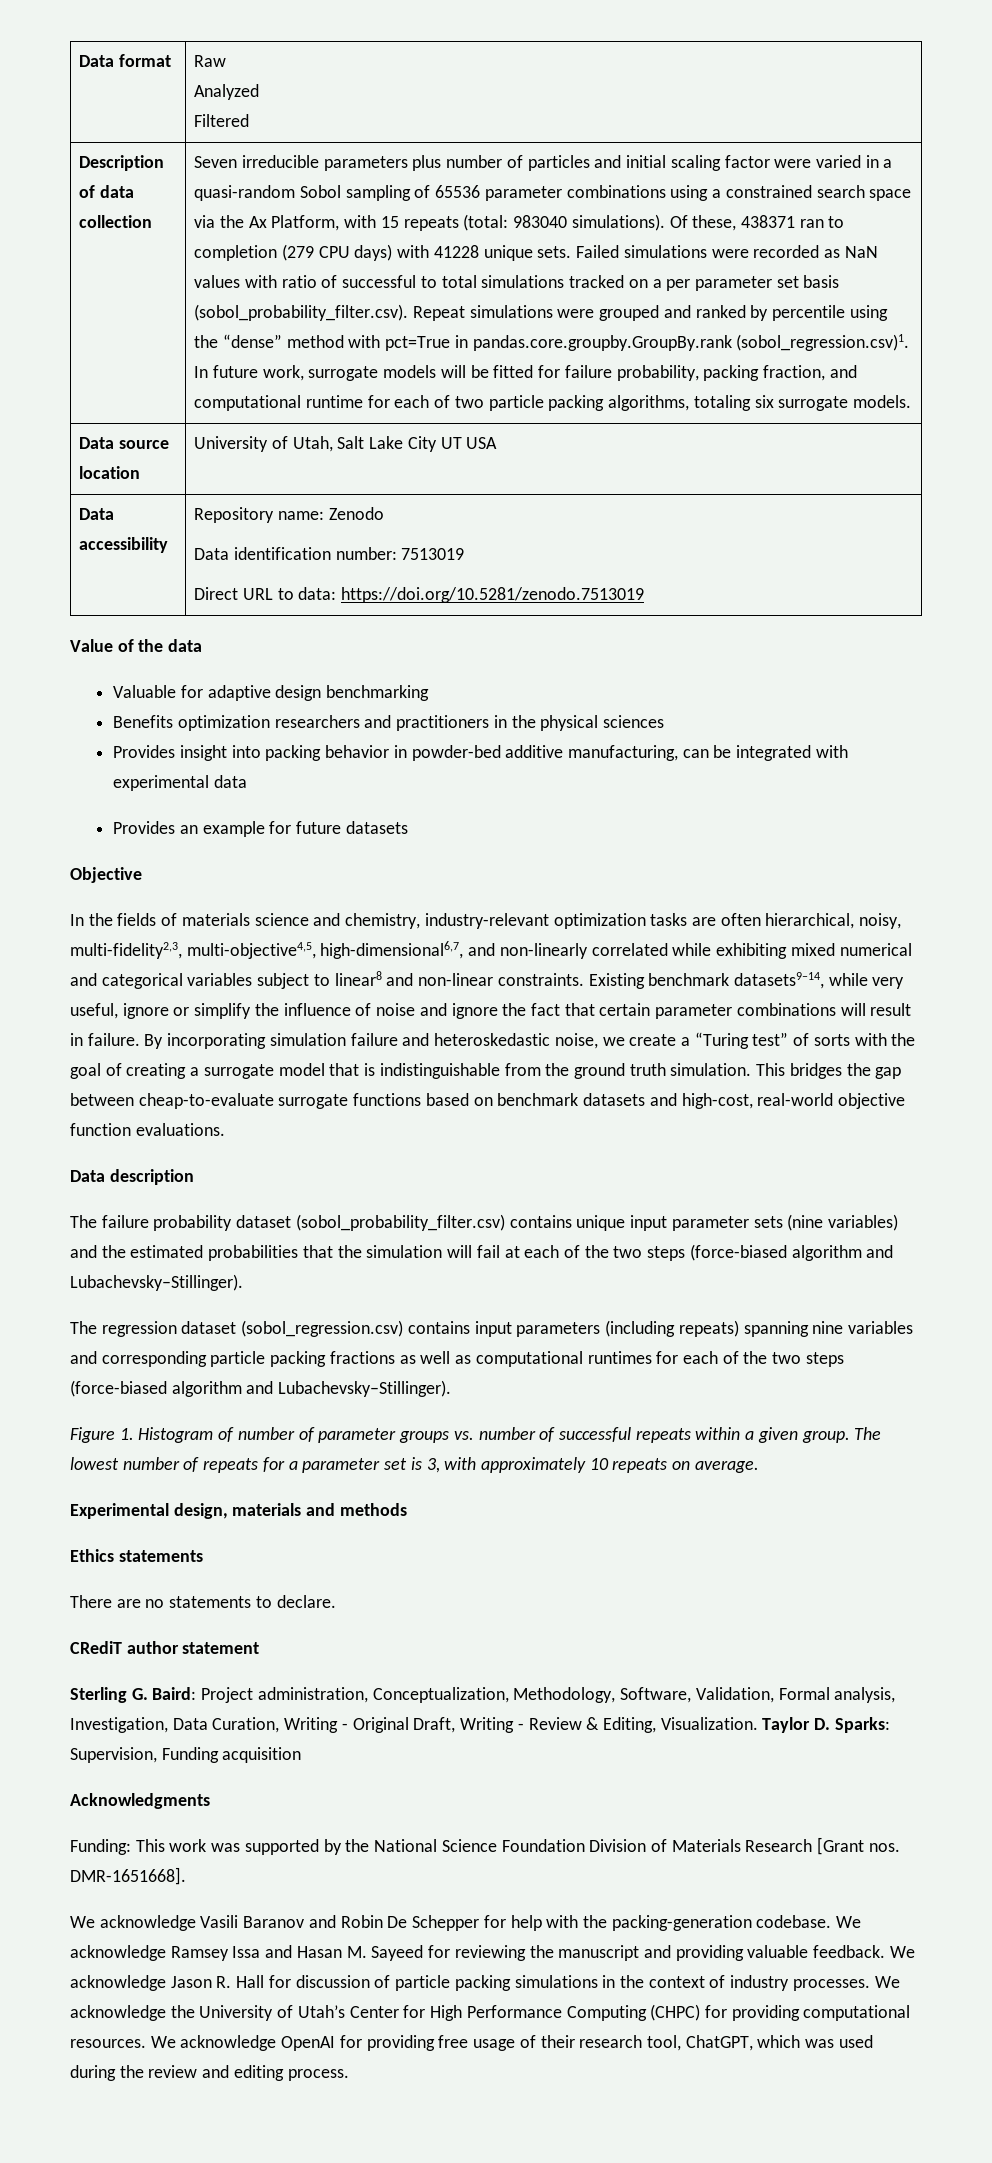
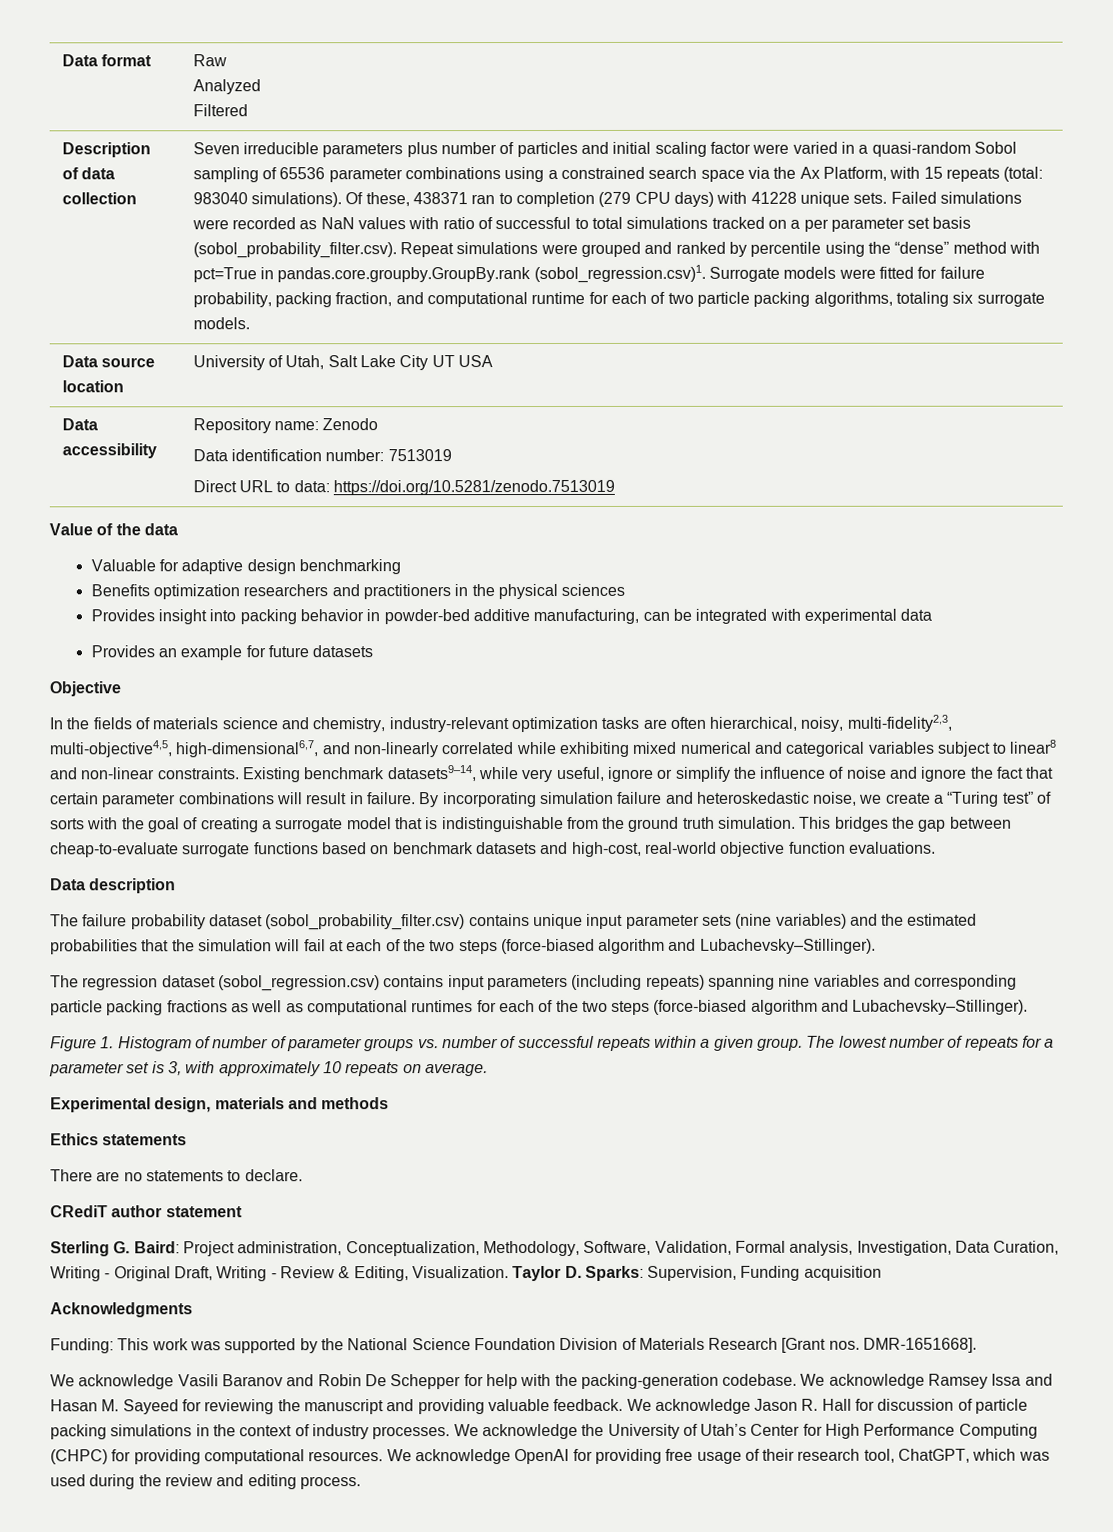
[194,365,489,381] In future work, surrogate models will be -> [708,266,876,282] Surrogate models were

